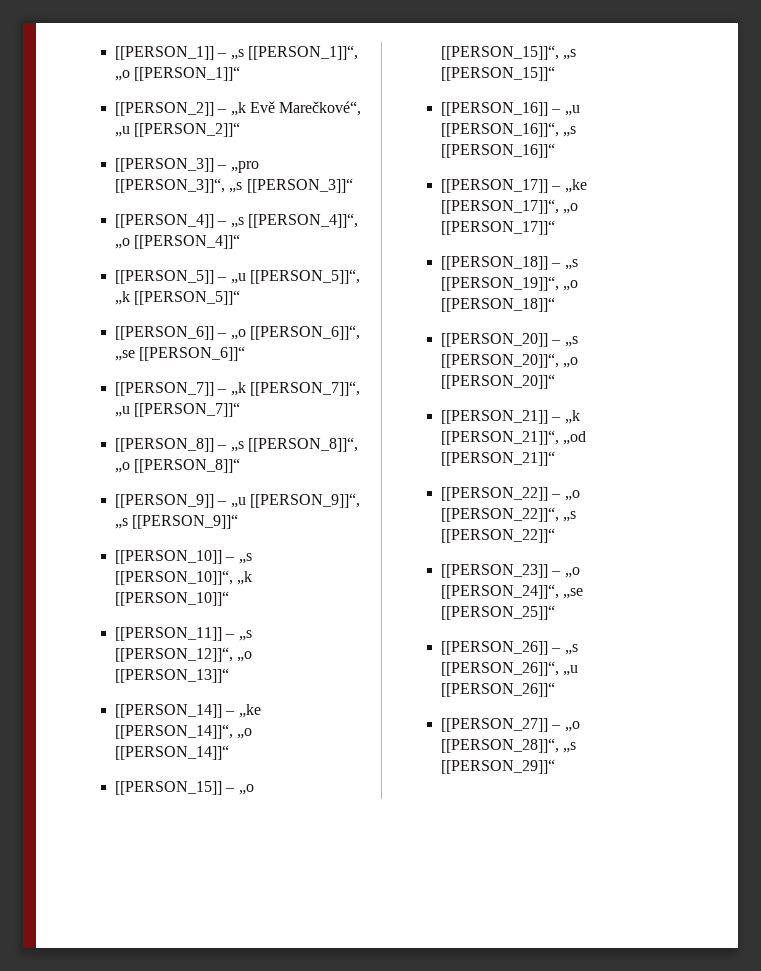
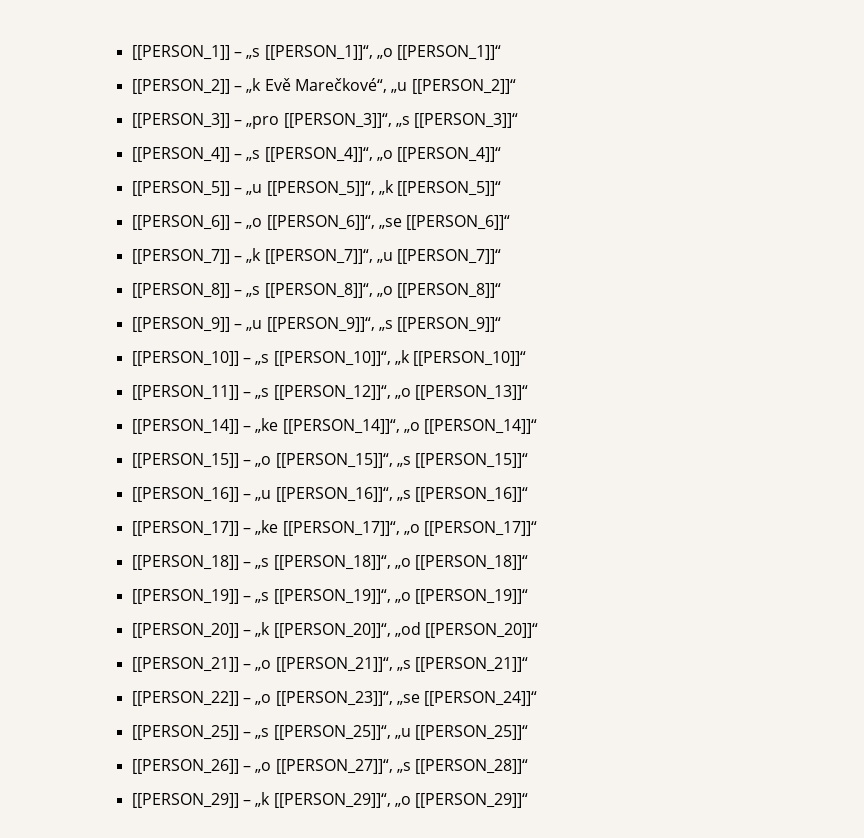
[441,276,560,291] [[PERSON_19]]“, -> [273,555,391,570] [[PERSON_18]]“,
(556, 304) none -> [131,589,529,604] // [[PERSON_19]] – „s [[PERSON_19]]“, „o [[PERSON_19]]“
[564,336,578,347] [441,353,579,368] „s [[PERSON_20]]“, „o -> [255,622,421,638] „k [[PERSON_20]]“, „od
[564,410,580,424] [441,430,587,445] „k [[PERSON_21]]“, „od -> [255,657,411,672] „o [[PERSON_21]]“, „s
[441,507,577,522] [441,528,556,543] [441,564,580,578] [441,584,584,599] [441,605,556,620] [441,641,578,655] [441,661,579,676] [441,682,556,697] [441,718,580,732] [441,738,577,753] [[PERSON_22]]“, „s [[PERSON_22]]“ // [[PERSON_23]] – „o [[PERSON_24]]“, „se [[PERSON_25]]“ // [[PERSON_26]] – „s [[PERSON_26]]“, „u [[PERSON_26]]“ // [[PERSON_27]] – „o [[PERSON_28]]“, „s -> [275,691,538,706] [131,725,529,740] [131,759,529,774] [131,792,411,808] [[PERSON_23]]“, „se [[PERSON_24]]“ // [[PERSON_25]] – „s [[PERSON_25]]“, „u [[PERSON_25]]“ // [[PERSON_26]] – „o [[PERSON_27]]“, „s [[PERSON_28]]“ // [[PERSON_29]] – „k [[PERSON_29]]“, „o

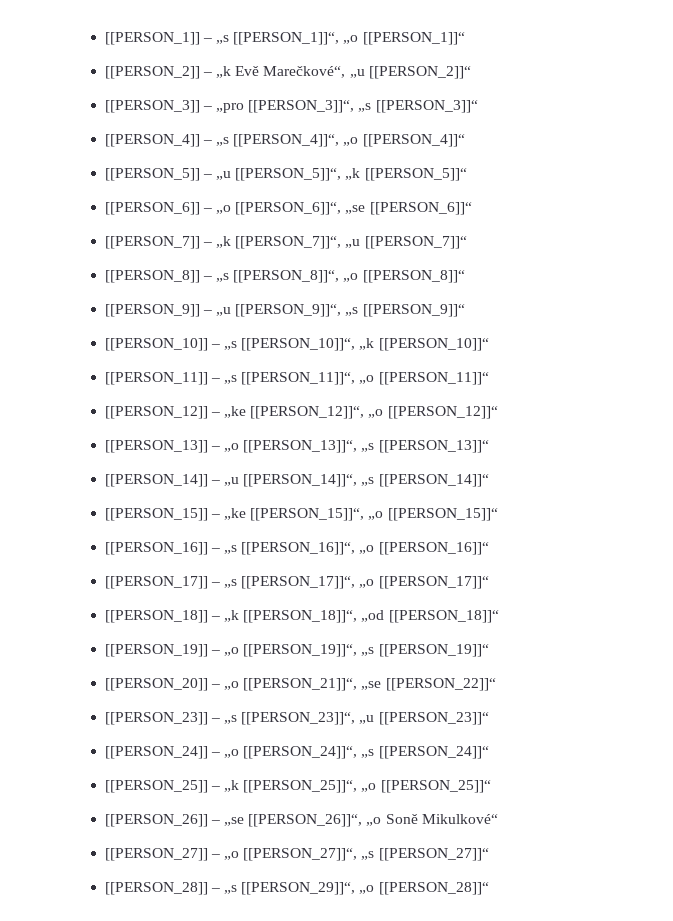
[273,385,411,400] [[PERSON_12]]“, „o -> [241,372,489,385] [104,406,498,419] [104,440,375,453] [[PERSON_11]]“, „o [[PERSON_11]]“ // [[PERSON_12]] – „ke [[PERSON_12]]“, „o [[PERSON_12]]“ // [[PERSON_13]] – „o [[PERSON_13]]“, „s
[255,418,420,434] „ke [[PERSON_14]]“, „o -> [224,474,375,487] „u [[PERSON_14]]“, „s
[255,453,411,468] „o [[PERSON_15]]“, „s -> [224,508,384,521] „ke [[PERSON_15]]“, „o
[255,487,411,502] „u [[PERSON_16]]“, „s -> [224,542,375,555] „s [[PERSON_16]]“, „o
[255,520,279,535] „ke -> [224,579,238,588] „s
[255,555,411,570] „s [[PERSON_18]]“, „o -> [224,610,385,623] „k [[PERSON_18]]“, „od
[255,589,411,604] „s [[PERSON_19]]“, „o -> [224,644,375,657] „o [[PERSON_19]]“, „s
[255,622,539,638] [131,657,529,672] [131,691,420,706] „k [[PERSON_20]]“, „od [[PERSON_20]]“ // [[PERSON_21]] – „o [[PERSON_21]]“, „s [[PERSON_21]]“ // [[PERSON_22]] – „o [[PERSON_23]]“, „se -> [224,678,496,691] [104,712,489,725] [104,746,375,759] „o [[PERSON_21]]“, „se [[PERSON_22]]“ // [[PERSON_23]] – „s [[PERSON_23]]“, „u [[PERSON_23]]“ // [[PERSON_24]] – „o [[PERSON_24]]“, „s
[255,725,411,740] „s [[PERSON_25]]“, „u -> [224,780,377,793] „k [[PERSON_25]]“, „o
[255,759,529,774] [131,792,271,808] „o [[PERSON_27]]“, „s [[PERSON_28]]“ // [[PERSON_29]] – „k -> [224,814,498,827] [104,848,489,861] [104,882,238,895] „se [[PERSON_26]]“, „o Soně Mikulkové“ // [[PERSON_27]] – „o [[PERSON_27]]“, „s [[PERSON_27]]“ // [[PERSON_28]] – „s
[415,793,529,808] [[PERSON_29]]“ -> [378,882,489,895] [[PERSON_28]]“

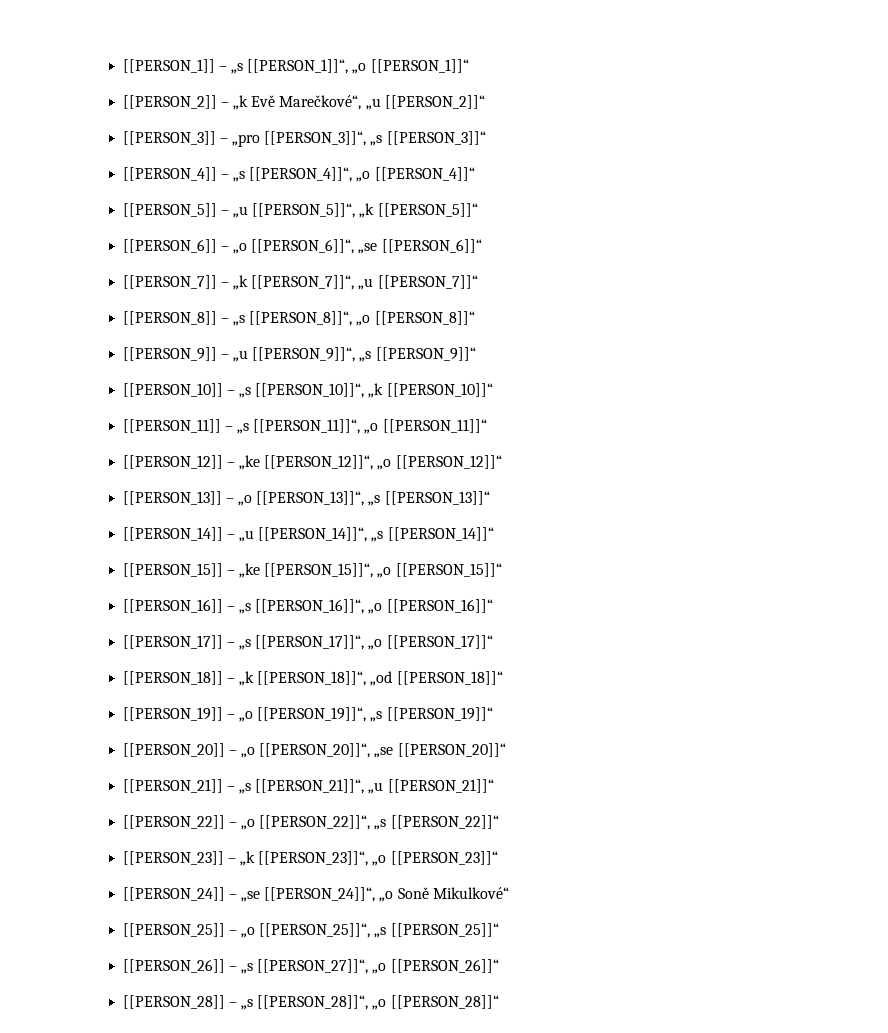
[243,678,382,691] [[PERSON_21]]“, „se -> [259,743,506,758] [122,779,494,794] [122,815,387,830] [[PERSON_20]]“, „se [[PERSON_20]]“ // [[PERSON_21]] – „s [[PERSON_21]]“, „u [[PERSON_21]]“ // [[PERSON_22]] – „o [[PERSON_22]]“, „s
[224,712,375,725] „s [[PERSON_23]]“, „u -> [240,851,387,866] „k [[PERSON_23]]“, „o
[224,746,489,759] „o [[PERSON_24]]“, „s [[PERSON_24]]“ -> [241,887,509,902] „se [[PERSON_24]]“, „o Soně Mikulkové“
[224,780,377,793] „k [[PERSON_25]]“, „o -> [241,923,387,938] „o [[PERSON_25]]“, „s
[224,814,498,827] [104,848,489,861] „se [[PERSON_26]]“, „o Soně Mikulkové“ // [[PERSON_27]] – „o [[PERSON_27]]“, „s [[PERSON_27]]“ -> [241,959,499,974] „s [[PERSON_27]]“, „o [[PERSON_26]]“
[241,882,356,895] [[PERSON_29]]“, -> [257,995,369,1010] [[PERSON_28]]“,

